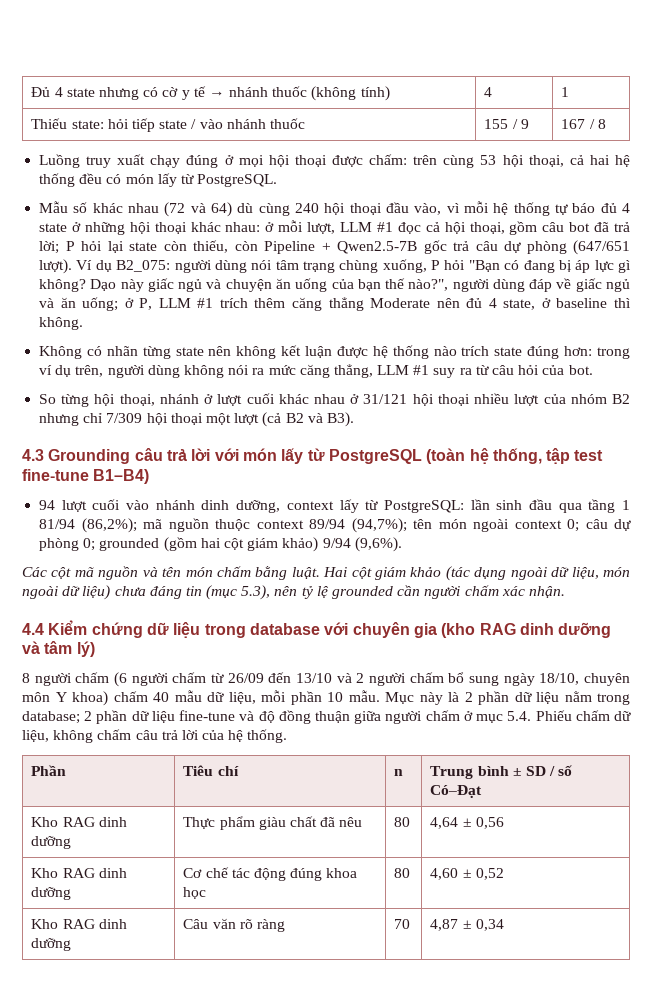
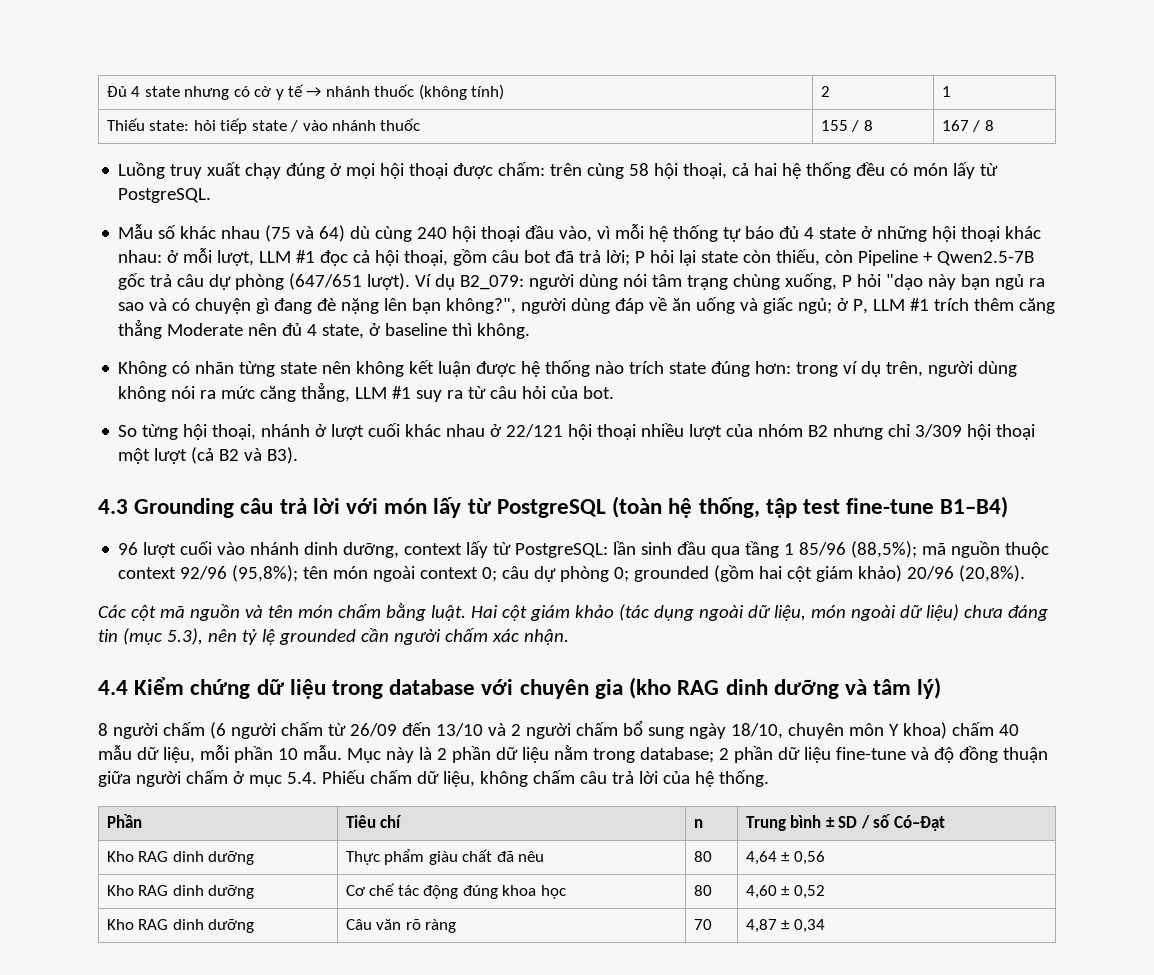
[484,87,493,97] 4 -> [820,86,830,97] 2
[520,119,529,129] 9 -> [863,120,873,131] 8
[480,155,497,165] 53 -> [629,163,650,176] 58
[164,202,186,217] (72 -> [265,225,292,242] (75
[116,260,171,272] B2_075: -> [460,275,525,290] B2_079:
[468,260,632,273] [39,278,630,292] [39,297,119,311] "Bạn có đang bị áp lực gì không? Dạo này giấc ngủ và chuyện ăn uống của bạn thế nào?", người dùng đáp về giấc ngủ và ăn uống; -> [886,274,1046,290] [118,297,833,314] "dạo này bạn ngủ ra sao và có chuyện gì đang đè nặng lên bạn không?", người dùng đáp về ăn uống và giấc ngủ;
[363,394,408,404] 31/121 -> [506,424,564,438] 22/121
[106,413,143,423] 7/309 -> [915,424,963,438] 3/309
[39,500,56,510] 94 -> [118,542,139,555] 96
[39,518,137,533] 81/94 (86,2%); -> [799,541,918,558] 85/96 (88,5%);
[309,518,407,533] 89/94 (94,7%); -> [180,565,299,582] 92/96 (95,8%);
[322,537,402,552] 9/94 (9,6%). -> [907,565,1026,582] 20/96 (20,8%).

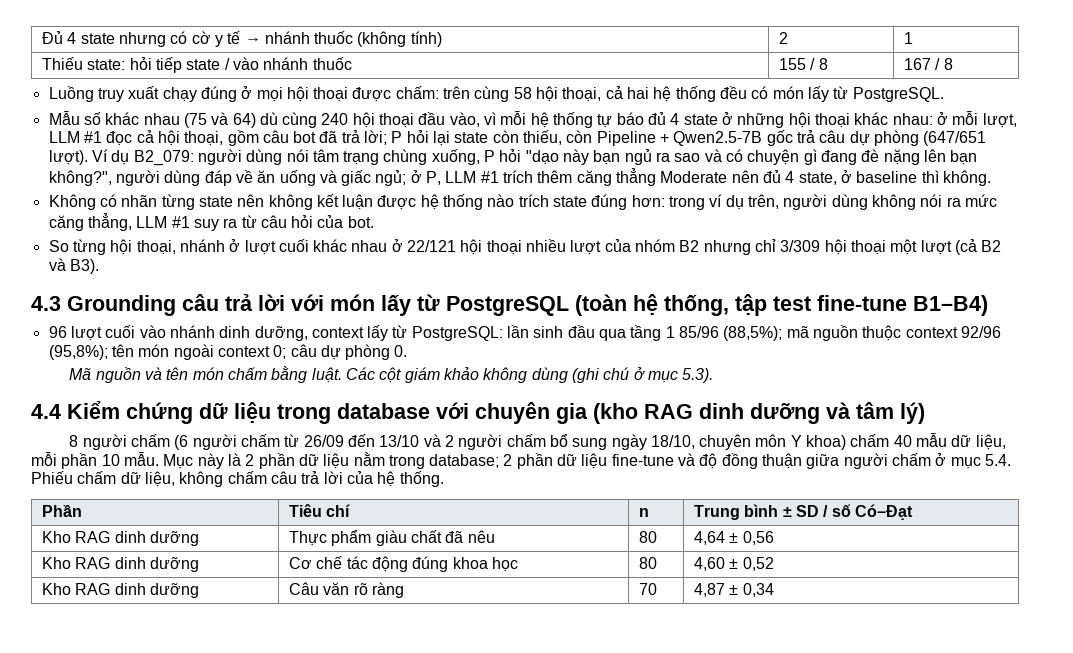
[614,565,1026,582] [98,605,185,621] 0; grounded (gồm hai cột giám khảo) 20/96 (20,8%). // Các cột mã -> [394,345,408,357] [69,368,92,380] 0. // Mã
[470,605,498,618] Hai -> [345,367,375,380] Các
[618,604,1048,621] [98,628,569,645] (tác dụng ngoài dữ liệu, món ngoài dữ liệu) chưa đáng tin (mục 5.3), nên tỷ lệ grounded cần người chấm xác nhận. -> [483,367,714,383] không dùng (ghi chú ở mục 5.3).

